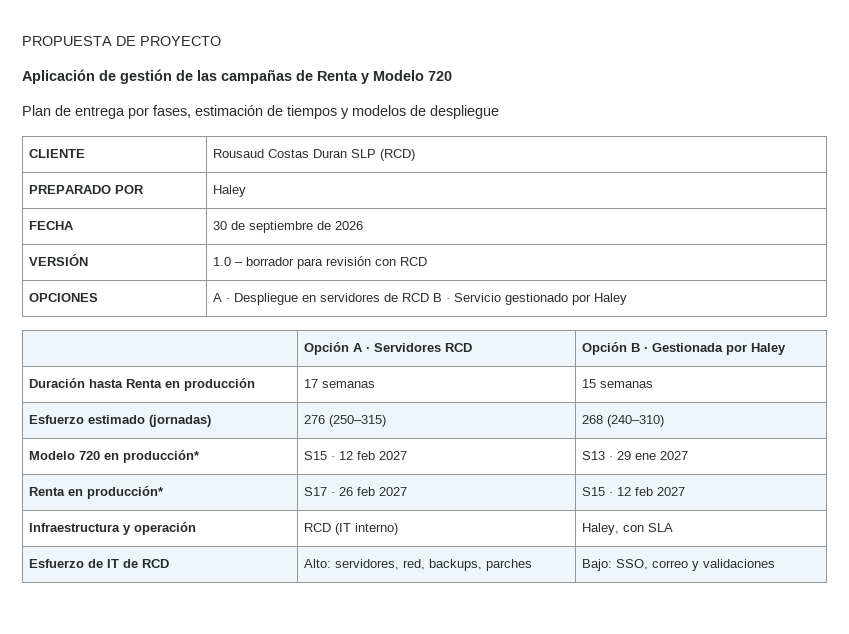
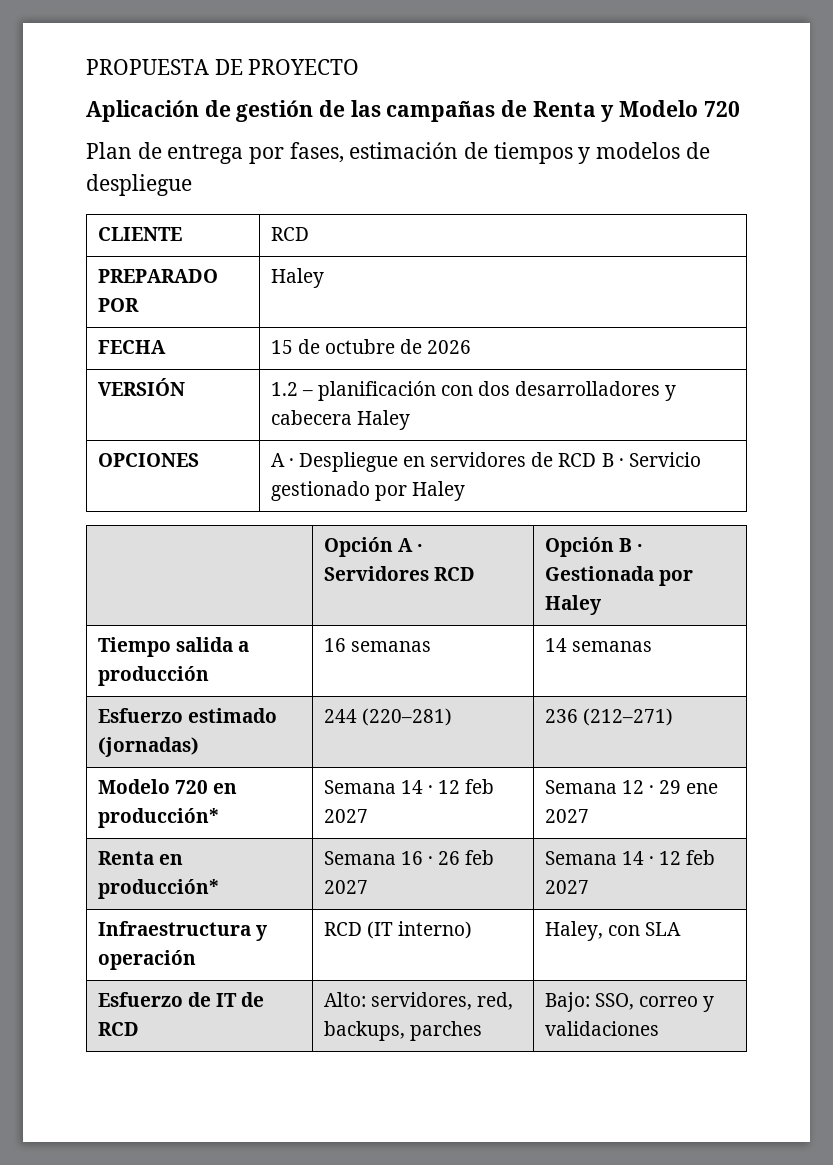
[213,149,416,161] Rousaud Costas Duran SLP (RCD) -> [270,227,309,241] RCD
[213,221,314,233] 30 de septiembre -> [270,339,395,354] 15 de octubre
[213,256,428,269] 1.0 – borrador para revisión con RCD -> [270,381,677,401] [270,410,410,430] 1.2 – planificación con dos desarrolladores y cabecera Haley
[29,378,181,388] Duración hasta Renta en -> [97,637,249,657] Tiempo salida a
[304,379,319,388] 17 -> [323,638,346,652] 16
[582,379,597,388] 15 -> [544,638,567,652] 14
[304,415,387,427] [582,415,665,427] 276 (250–315) | 268 (240–310) -> [323,708,452,726] [544,708,673,726] 244 (220–281) | 236 (212–271)
[304,451,328,460] S15 -> [323,780,423,794] Semana 14
[582,451,606,460] S13 -> [544,780,644,794] Semana 12
[304,487,328,496] S17 -> [323,851,423,865] Semana 16
[582,487,606,496] S15 -> [544,851,644,865] Semana 14

